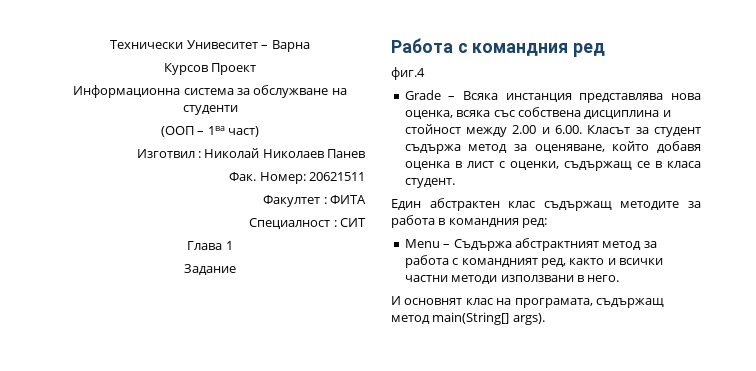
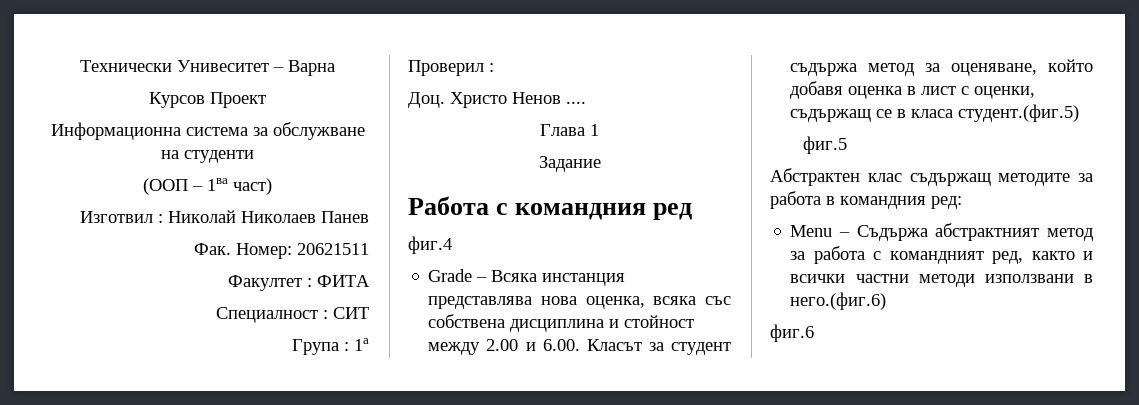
(366, 222) none -> [292,338,369,355] [408,60,494,76] [408,92,586,108] // Група : 1а // Проверил : // Доц. Христо Ненов ....
[404,178,455,188] [391,198,500,211] студент. // Един абстрактен -> [958,104,1080,122] [803,136,848,154] [770,168,860,186] студент.(фиг.5) // фиг.5 // Абстрактен
[587,275,620,282] [391,296,664,308] [391,312,545,325] него. // И основнят клас на програмата, съдържащ метод main(String[] args). -> [790,292,887,310] [770,324,814,342] него.(фиг.6) // фиг.6

